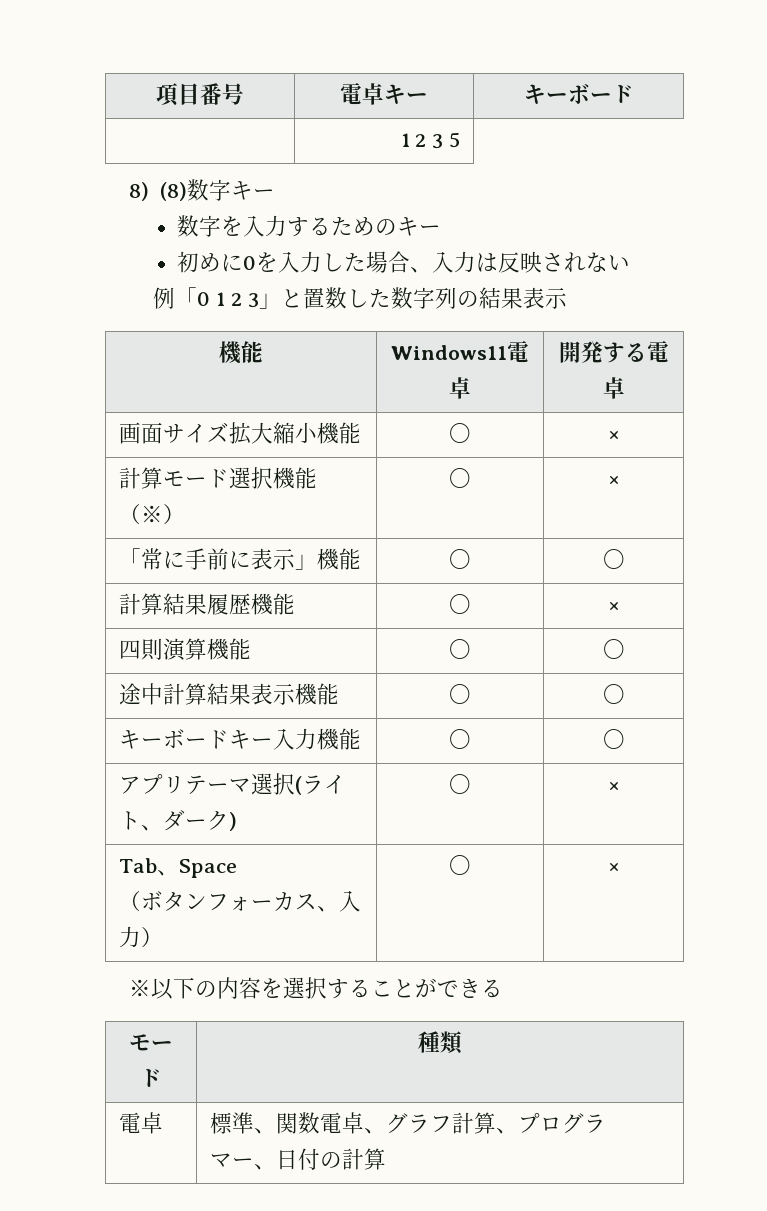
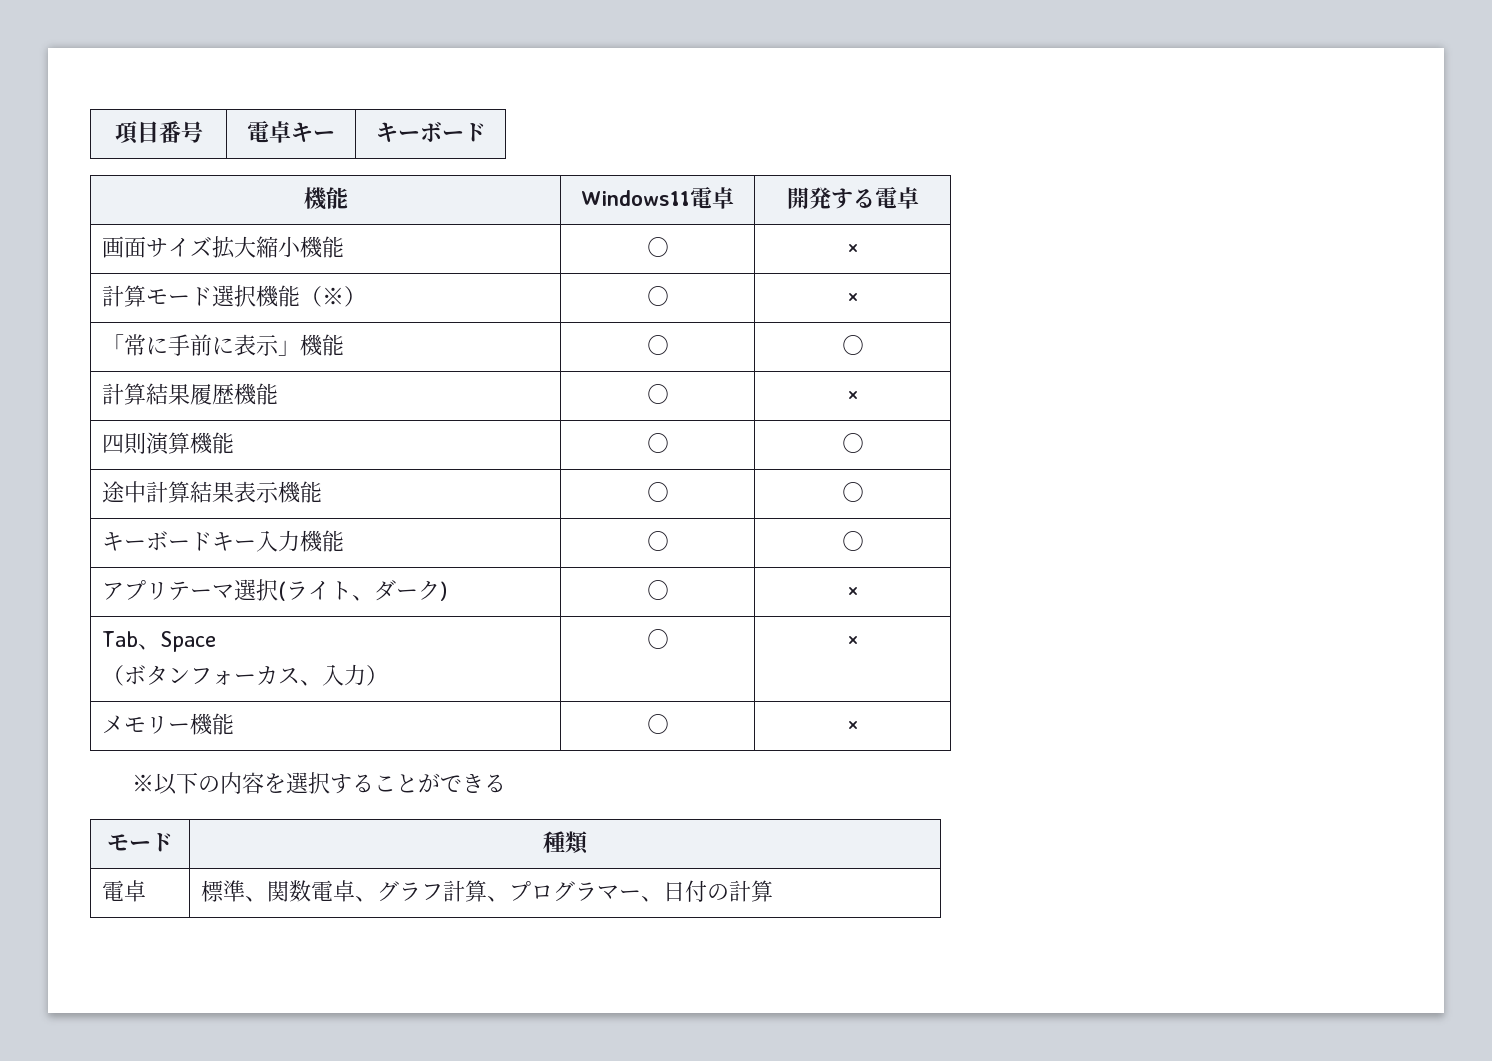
[400,132,460,149] [129,179,275,201] [176,215,441,237] [176,251,630,273] [153,287,567,309] // | 1 2 3 5 // 8) (8)数字キー // 数字を入力するためのキー // 初めに0を入力した場合、入力は反映されない // 例「0 1 2 3」と置数した数字列の結果表示 -> (486, 132) none
[449,423,471,443] 〇 -> [646,237,669,257] ○
[449,468,471,488] 〇 -> [646,286,669,306] ○
[449,549,471,569] [602,549,625,569] 〇 | 〇 -> [646,335,669,355] [841,335,864,355] ○ | ○
[449,594,471,614] 〇 -> [646,384,669,404] ○
[449,639,471,659] [602,639,625,659] 〇 | 〇 -> [646,433,669,453] [841,433,864,453] ○ | ○
[449,684,471,704] [602,684,625,704] 〇 | 〇 -> [646,482,669,502] [841,482,864,502] ○ | ○
[449,729,471,749] [602,729,625,749] 〇 | 〇 -> [646,531,669,551] [841,531,864,551] ○ | ○
[449,774,471,794] 〇 -> [646,580,669,600] ○
[449,855,471,875] 〇 -> [646,629,669,649] [846,636,859,647] [102,713,235,735] [646,714,669,734] ○ | × // メモリー機能 | ○

